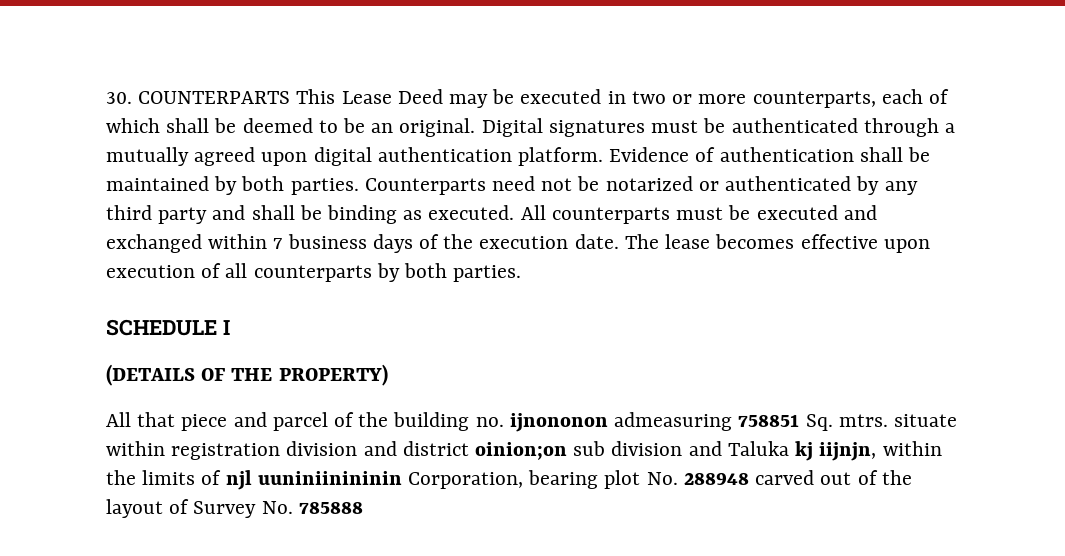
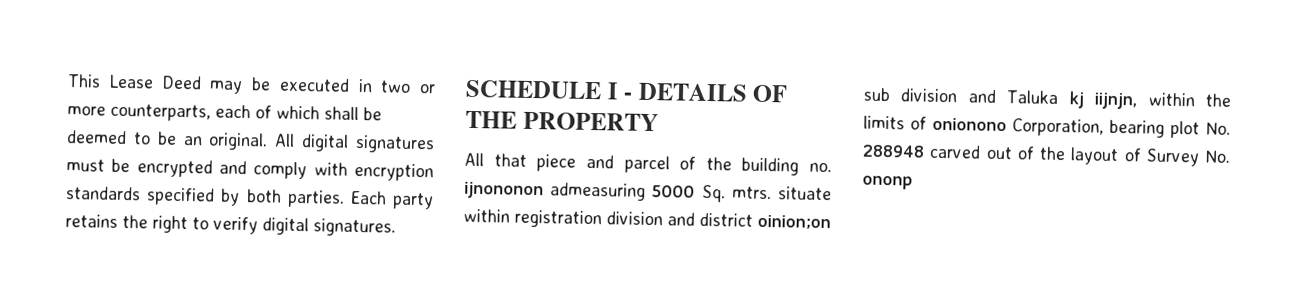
[106,91,291,104] 30. COUNTERPARTS -> (67, 81) none
[481,118,543,137] Digital -> [274,133,350,152] All digital
[731,118,955,137] [106,147,931,166] [106,176,918,195] [106,205,877,224] [106,234,930,253] [106,263,522,282] authenticated through a mutually agreed upon digital authentication platform. Evidence of authentication shall be maintained by both parties. Counterparts need not be notarized or authenticated by any third party and shall be binding as executed. All counterparts must be executed and exchanged within 7 business days of the execution date. The lease becomes effective upon execution of all counterparts by both parties. -> [136,159,435,182] [66,186,434,210] [65,214,396,237] encrypted and comply with encryption standards specified by both parties. Each party retains the right to verify digital signatures.
[106,364,195,386] // (DETAILS -> [623,82,748,102] - DETAILS
[278,364,388,386] PROPERTY) -> [522,111,659,132] PROPERTY
[738,414,800,427] 758851 -> [652,185,696,198] 5000
[225,470,402,490] njl uuniniinininin -> [932,117,1007,132] onionono
[298,501,363,514] 785888 -> [862,175,913,190] ononp

